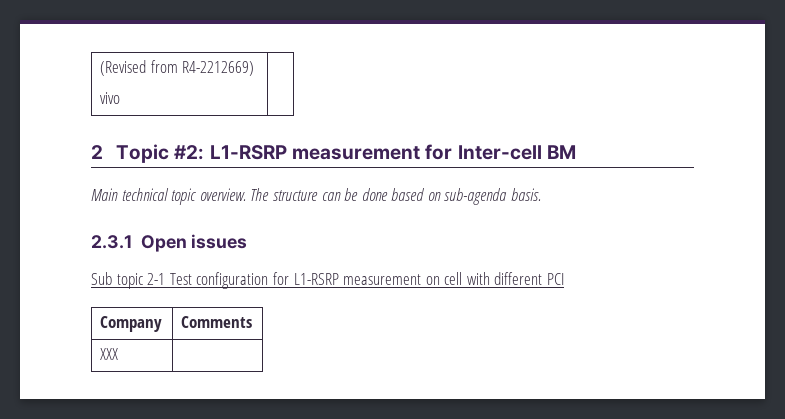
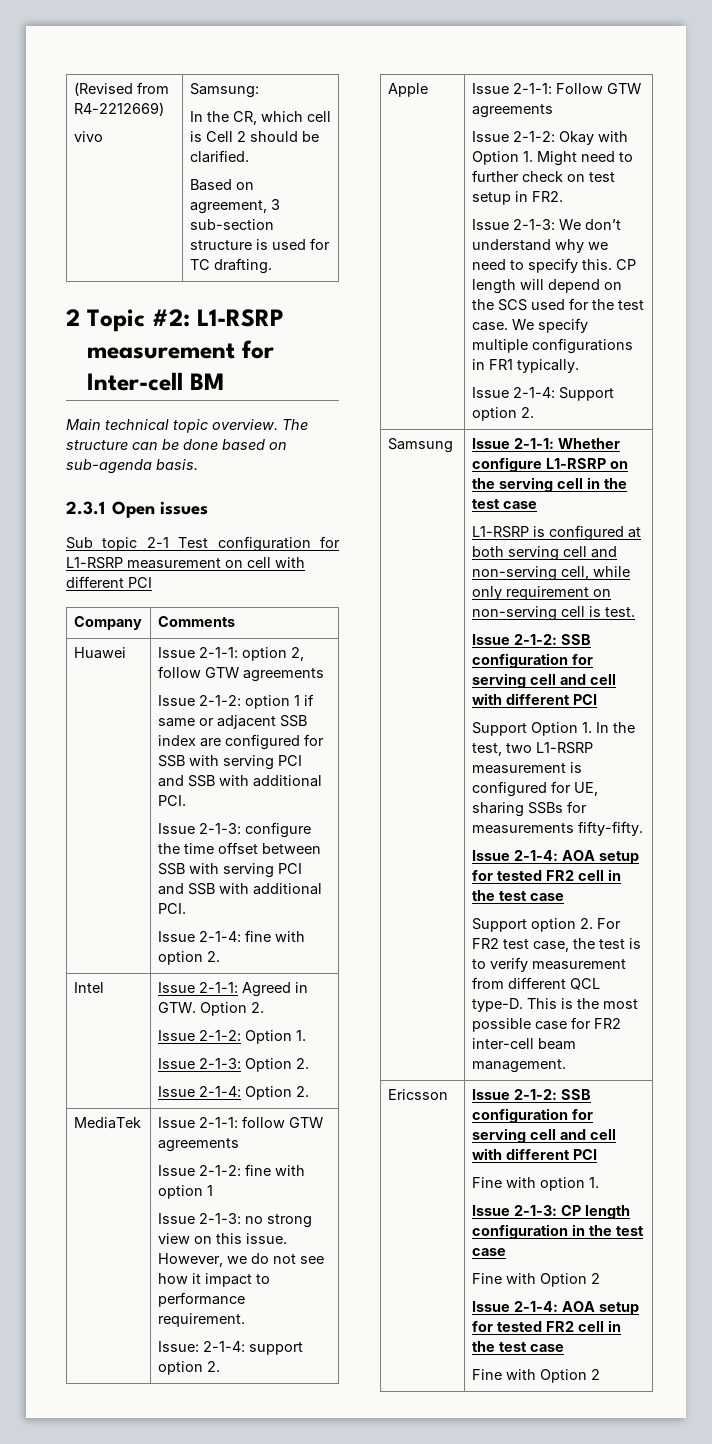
(121, 98) none -> [189,83,259,98] [189,111,331,125] [189,131,319,142] [189,150,249,163] [189,179,254,191] [189,199,280,214] [189,219,274,230] [189,238,330,250] [189,258,272,274] Samsung: // In the CR, which cell is Cell 2 should be clarified. // Based on agreement, 3 sub-section structure is used for TC drafting.
[100,348,119,360] XXX | -> [73,647,126,659] [157,647,304,661] [157,666,324,682] [157,694,314,709] [157,715,307,729] [157,734,324,750] [157,755,302,770] [157,775,322,787] [157,795,186,806] [157,822,311,838] [157,842,321,854] [157,863,302,878] [157,883,322,895] [157,903,186,914] [157,930,305,942] [157,951,220,965] [73,982,104,993] [157,982,308,997] [157,1002,264,1016] [157,1030,306,1044] [157,1058,309,1072] [157,1086,309,1100] [73,1117,141,1129] [157,1116,323,1128] [157,1138,239,1152] [157,1164,305,1176] [157,1185,213,1199] [157,1213,312,1228] [157,1233,287,1244] [157,1253,324,1267] [157,1273,270,1287] [157,1292,245,1307] [157,1313,245,1327] [157,1341,303,1355] [157,1361,220,1375] [387,83,428,97] [471,83,641,94] [471,104,553,118] [471,131,628,145] [471,151,633,166] [471,170,615,182] [471,191,563,205] [471,219,621,230] [471,239,608,253] [471,258,636,273] [471,279,622,294] [471,298,644,311] [471,318,588,333] [471,338,633,354] [471,359,579,373] [471,387,614,401] [471,407,534,421] [387,438,453,453] [471,438,620,449] [471,457,628,472] [471,477,627,492] [471,499,537,509] [471,525,641,541] [471,546,617,561] [471,566,630,581] [471,586,611,600] [471,606,635,621] [471,634,591,645] [471,653,593,668] [471,673,616,688] [471,693,597,705] [471,722,635,736] [471,742,593,756] [471,762,582,774] [471,781,598,797] [471,801,587,817] [471,821,643,836] [471,850,639,864] [471,869,621,881] [471,890,564,901] [471,918,621,932] [471,938,641,952] [471,957,626,972] [471,977,600,990] [471,998,638,1012] [471,1017,621,1032] [471,1038,576,1050] [471,1059,566,1073] [387,1089,448,1100] [471,1089,591,1100] [471,1108,593,1123] [471,1128,616,1143] [471,1148,597,1160] [471,1177,599,1191] [471,1205,630,1219] [471,1224,644,1239] [471,1248,506,1256] [471,1273,600,1287] [471,1301,639,1315] [471,1320,621,1332] [471,1341,564,1352] [471,1369,600,1383] Huawei | Issue 2-1-1: option 2, follow GTW agreements // Issue 2-1-2: option 1 if same or adjacent SSB index are configured for SSB with serving PCI and SSB with additional PCI. // Issue 2-1-3: configure the time offset between SSB with serving PCI and SSB with additional PCI. // Issue 2-1-4: fine with option 2. // Intel | Issue 2-1-1: Agreed in GTW. Option 2. // Issue 2-1-2: Option 1. // Issue 2-1-3: Option 2. // Issue 2-1-4: Option 2. // MediaTek | Issue 2-1-1: follow GTW agreements // Issue 2-1-2: fine with option 1 // Issue 2-1-3: no strong view on this issue. However, we do not see how it impact to performance requirement. // Issue: 2-1-4: support option 2. // Apple | Issue 2-1-1: Follow GTW agreements // Issue 2-1-2: Okay with Option 1. Might need to further check on test setup in FR2. // Issue 2-1-3: We don’t understand why we need to specify this. CP length will depend on the SCS used for the test case. We specify multiple configurations in FR1 typically. // Issue 2-1-4: Support option 2. // Samsung | Issue 2-1-1: Whether configure L1-RSRP on the serving cell in the test case // L1-RSRP is configured at both serving cell and non-serving cell, while only requirement on non-serving cell is test. // Issue 2-1-2: SSB configuration for serving cell and cell with different PCI // Support Option 1. In the test, two L1-RSRP measurement is configured for UE, sharing SSBs for measurements fifty-fifty. // Issue 2-1-4: AOA setup for tested FR2 cell in the test case // Support option 2. For FR2 test case, the test is to verify measurement from different QCL type-D. This is the most possible case for FR2 inter-cell beam management. // Ericsson | Issue 2-1-2: SSB configuration for serving cell and cell with different PCI // Fine with option 1. // Issue 2-1-3: CP length configuration in the test case // Fine with Option 2 // Issue 2-1-4: AOA setup for tested FR2 cell in the test case // Fine with Option 2

